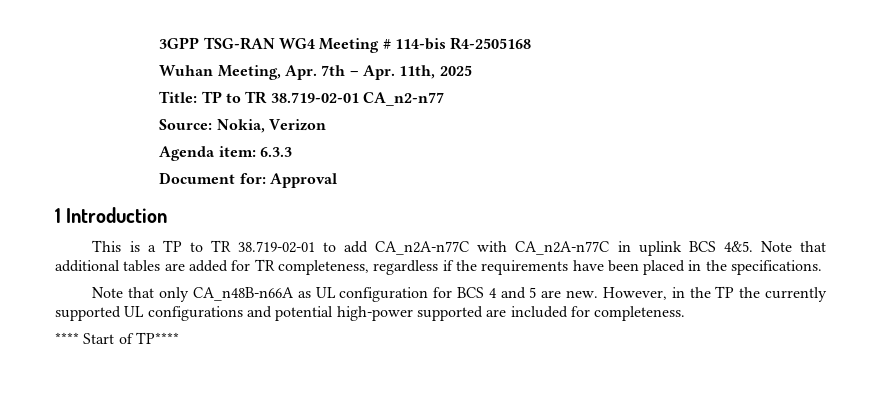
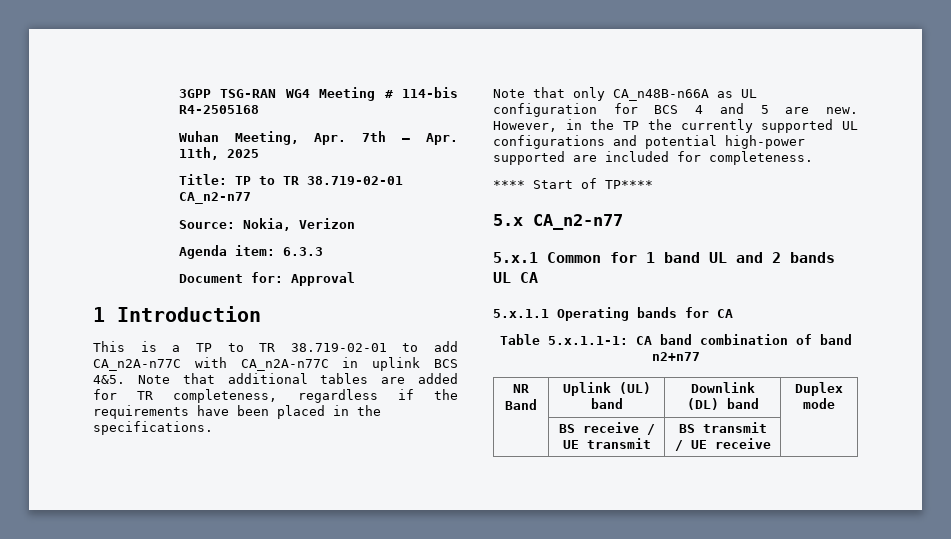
(179, 338) none -> [493,214,623,230] [493,252,835,263] [493,272,538,283] [493,307,733,321] [499,334,852,345] [651,352,700,361] [513,384,529,393] [505,399,537,410] [562,382,651,396] [590,398,623,409] [690,382,755,393] [686,398,759,410] [795,382,843,396] [803,398,835,409] [558,422,655,435] [562,438,651,449] [678,422,767,433] [674,438,771,451] // 5.x CA_n2-n77 // 5.x.1 Common for 1 band UL and 2 bands UL CA // 5.x.1.1 Operating bands for CA // Table 5.x.1.1-1: CA band combination of band n2+n77 // NR Band | Uplink (UL) band | Downlink (DL) band | Duplex mode // | BS receive / UE transmit | BS transmit / UE receive |

